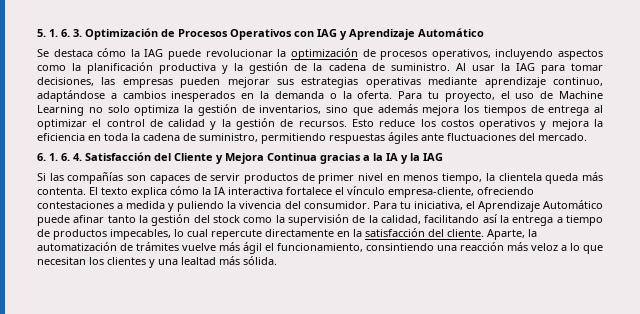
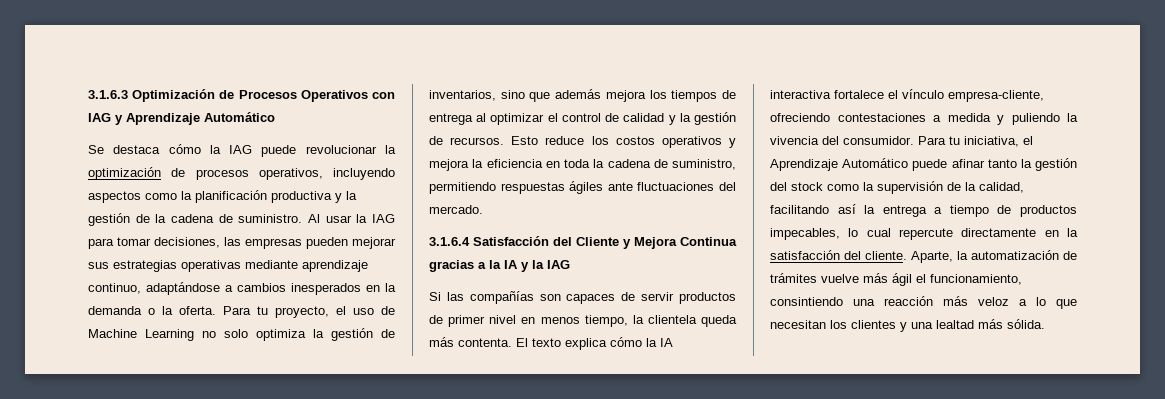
[37,29,82,37] 5. 1. 6. 3. -> [88,90,128,99] 3.1.6.3
[37,153,82,161] 6. 1. 6. 4. -> [429,237,470,246] 3.1.6.4

